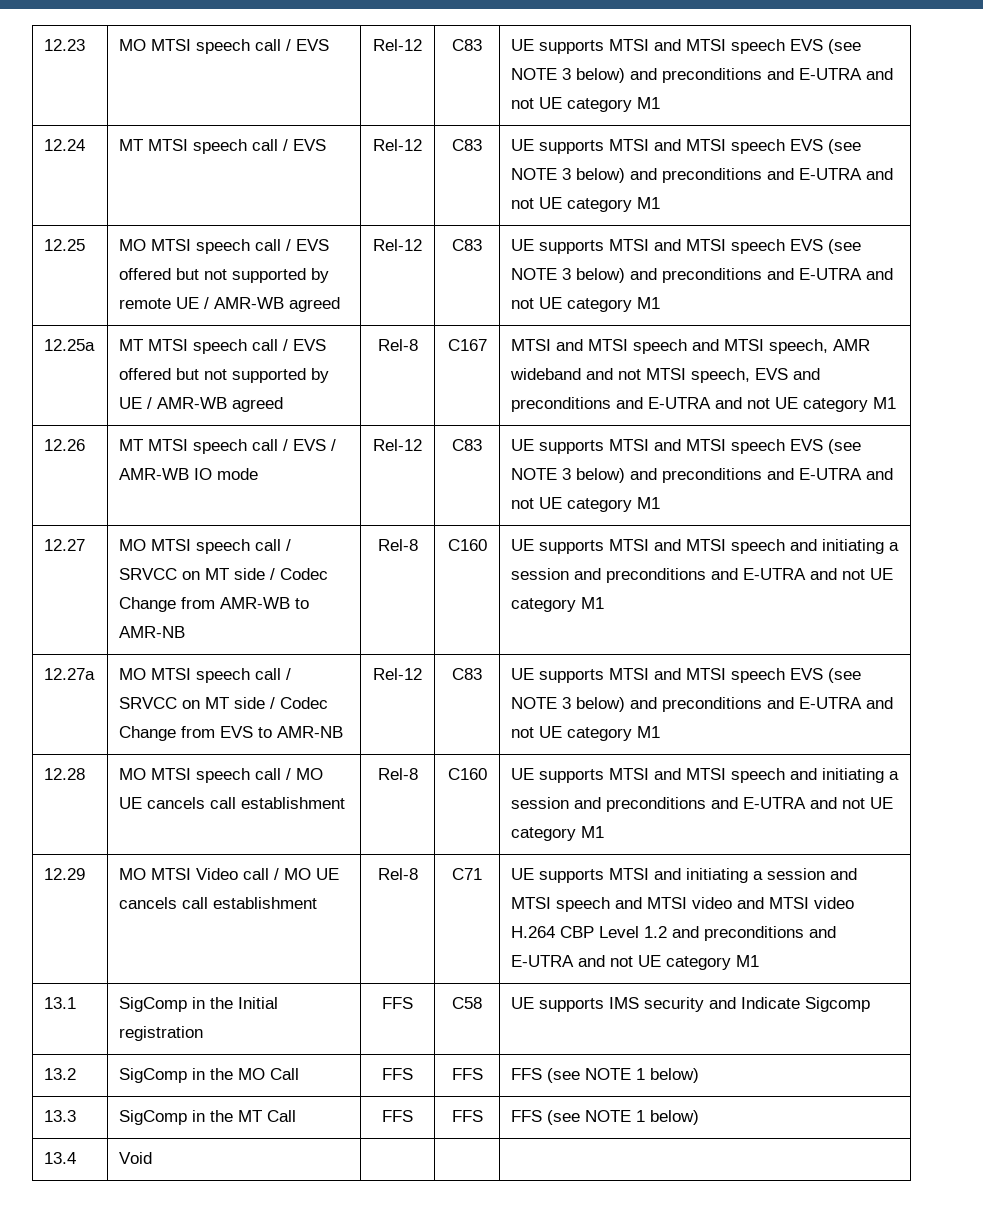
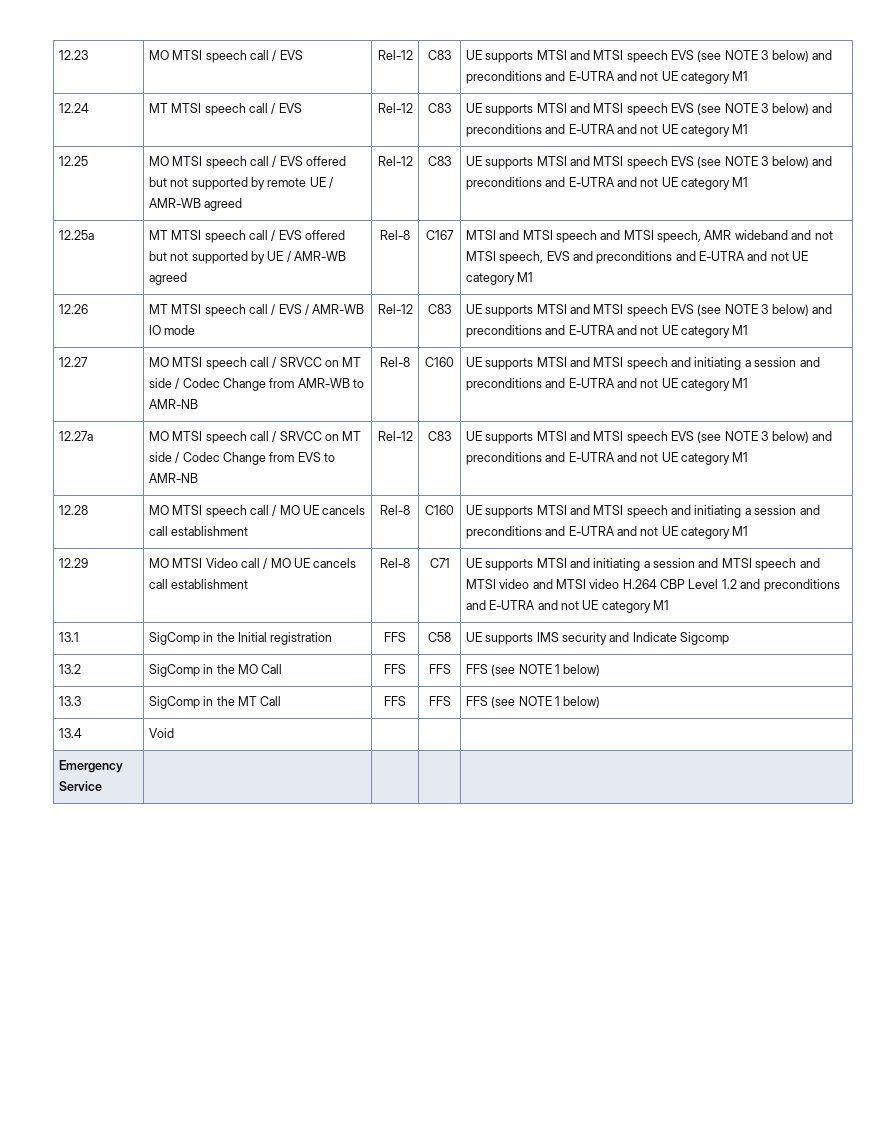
(153, 1158) none -> [58,760,123,773] [58,781,102,791] // Emergency Service | | | |

